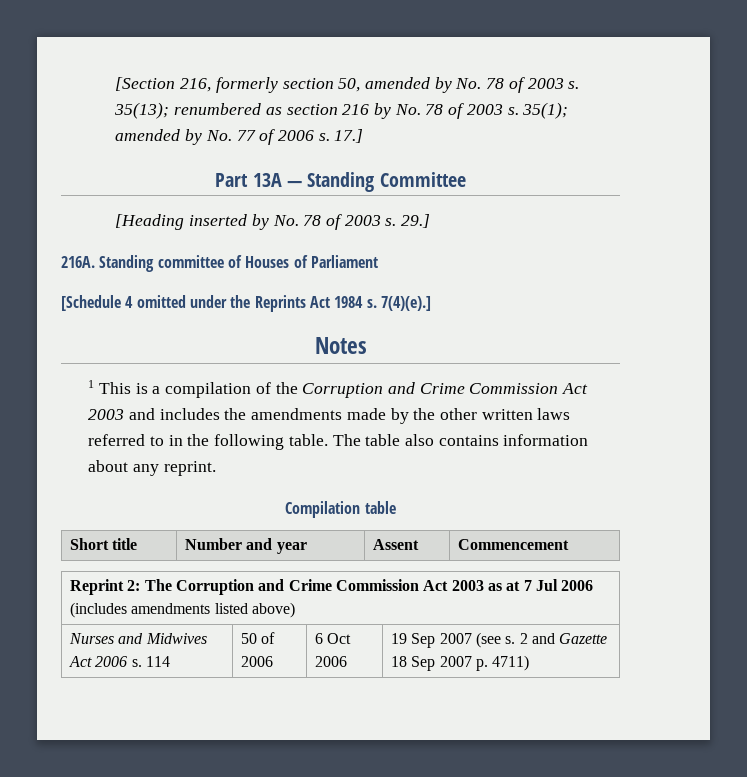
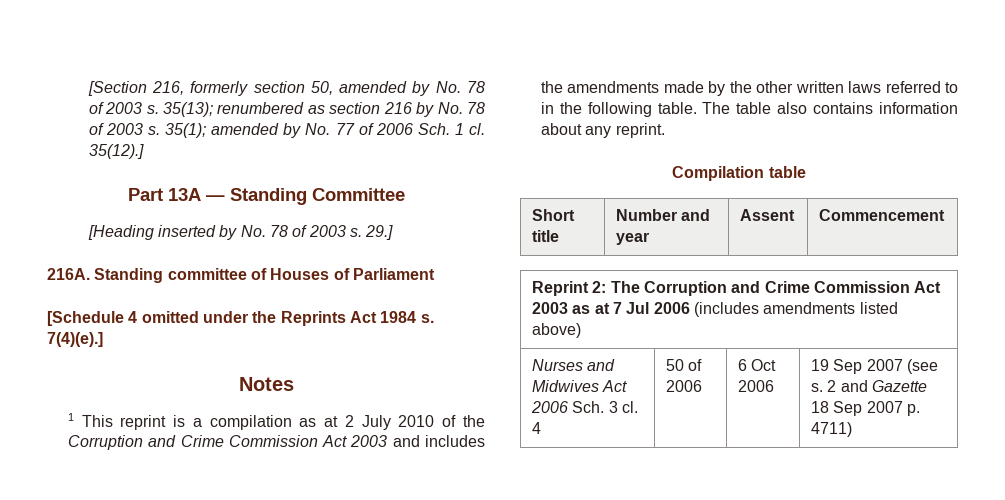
[318,129,364,143] s. 17.] -> [417,123,486,135] [88,144,144,159] Sch. 1 cl. 35(12).]
(131, 388) none -> [120,415,167,430] reprint
(252, 390) none -> [299,415,435,430] as at 2 July 2010
[131,656,171,667] s. 114 -> [572,401,638,413] [531,422,541,434] Sch. 3 cl. 4

